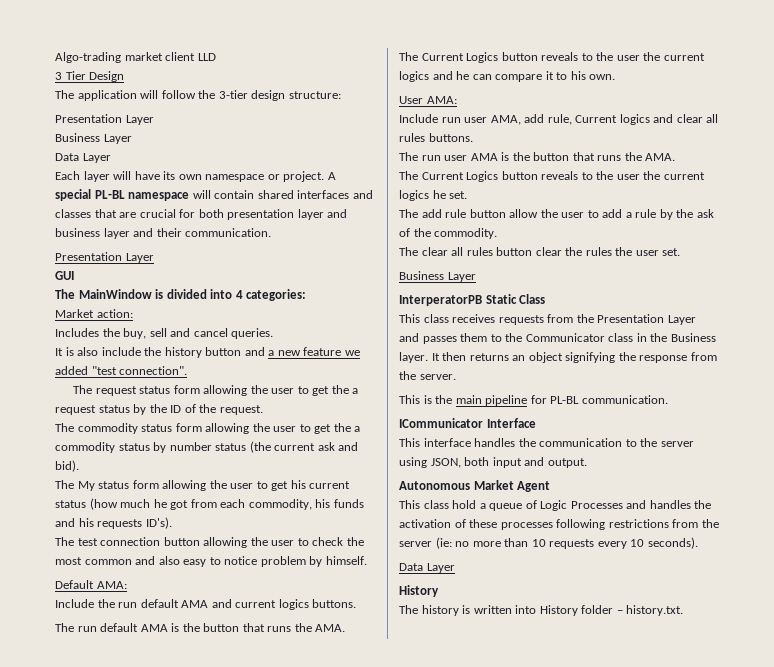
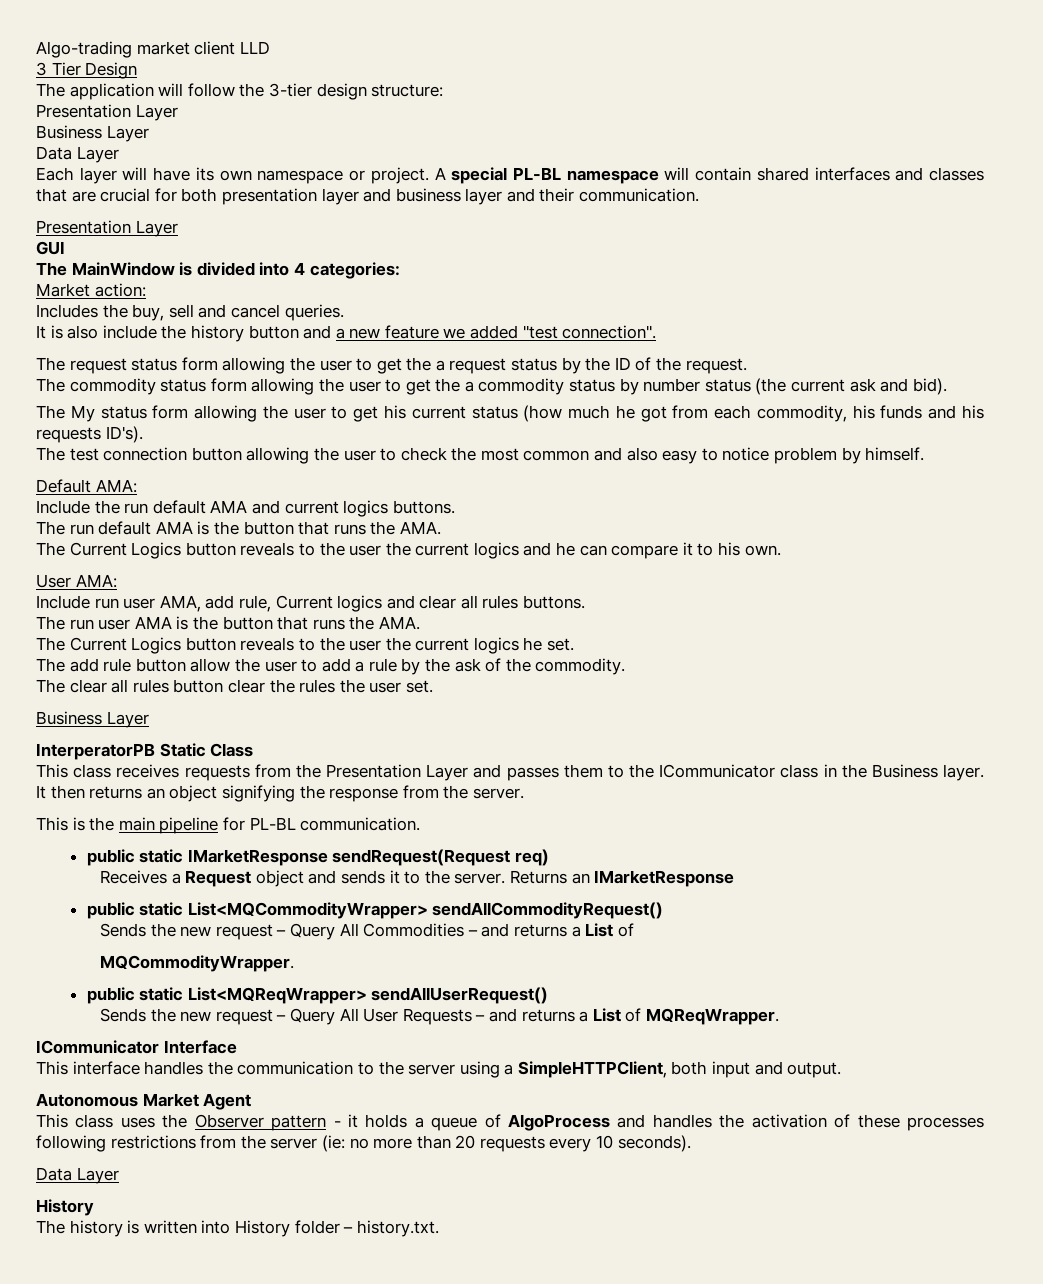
[525,333,605,342] Communicator -> [659,764,776,778] ICommunicator
(668, 399) none -> [86,849,550,866] [100,870,735,887] [86,902,664,919] [100,923,634,940] [100,955,295,972] [86,987,549,1004] [100,1008,779,1025] // public static IMarketResponse sendRequest(Request req) // Receives a Request object and sends it to the server. Returns an IMarketResponse // public static List<MQCommodityWrapper> sendAllCommodityRequest() // Sends the new request – Query All Commodities – and returns a List of // MQCommodityWrapper. // public static List<MQReqWrapper> sendAllUserRequest() // Sends the new request – Query All User Requests – and returns a List of MQReqWrapper.
[430,458,461,468] JSON, -> [504,1061,667,1078] a SimpleHTTPClient,
[452,500,477,509] hold -> [120,1114,408,1131] uses the Observer pattern - it holds
[540,500,623,511] Logic Processes -> [508,1114,611,1131] AlgoProcess
[531,539,546,547] 10 -> [455,1135,476,1149] 20

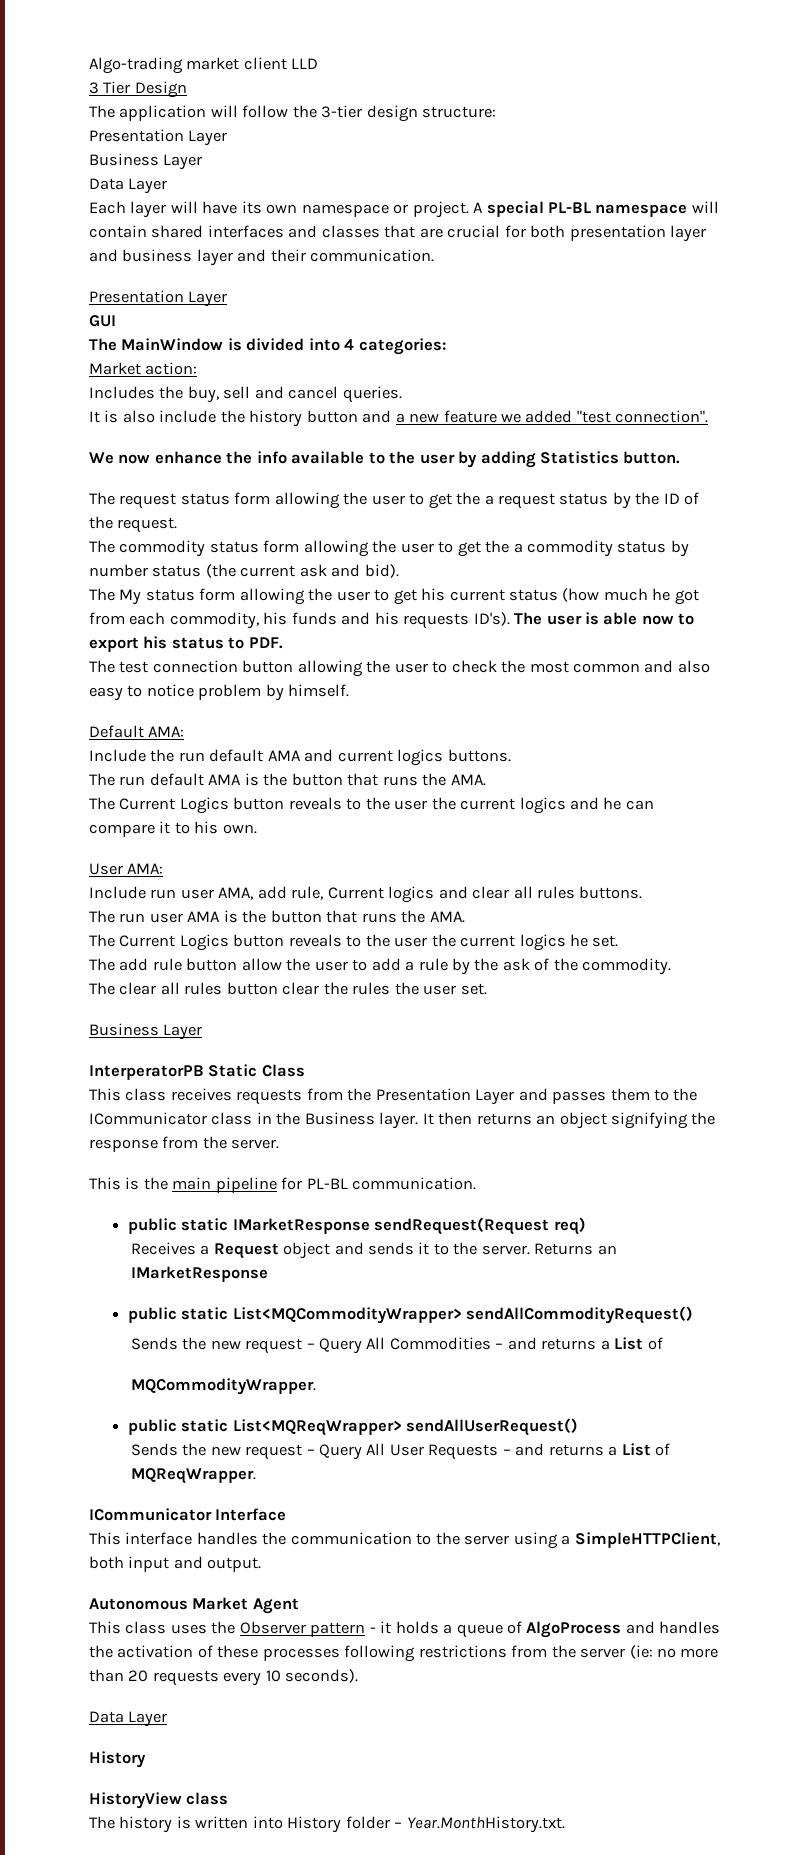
(657, 332) none -> [89,451,681,468] // We now enhance the info available to the user by adding Statistics button.
(143, 434) none -> [514,612,695,625] [89,636,283,652] The user is able now to export his status to PDF.
(94, 1207) none -> [89,1792,229,1809] // HistoryView class
[356,1220,439,1237] history.txt. -> [406,1816,565,1833] Year.MonthHistory.txt.

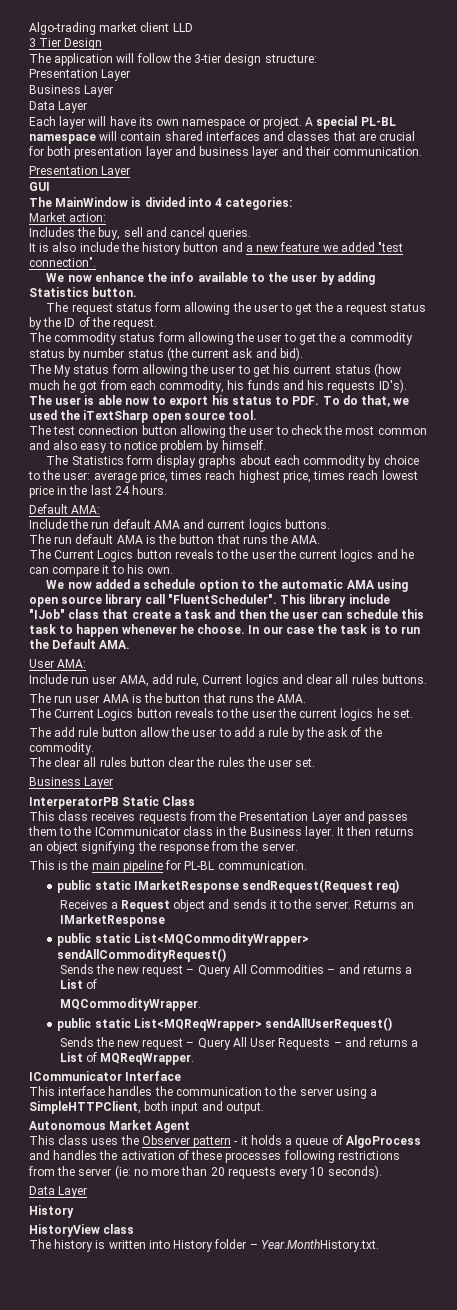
(283, 643) none -> [322,395,410,407] [29,410,258,423] To do that, we used the iTextSharp open source tool.
(350, 690) none -> [46,455,419,468] [28,470,418,483] [29,485,168,498] // The Statistics form display graphs about each commodity by choice to the user: average price, times reach highest price, times reach lowest price in the last 24 hours.
(257, 829) none -> [46,579,408,592] [29,594,390,607] [29,609,424,619] [29,624,421,637] [29,639,131,649] // We now added a schedule option to the automatic AMA using open source library call "FluentScheduler". This library include "IJob" class that create a task and then the user can schedule this task to happen whenever he choose. In our case the task is to run the Default AMA.

